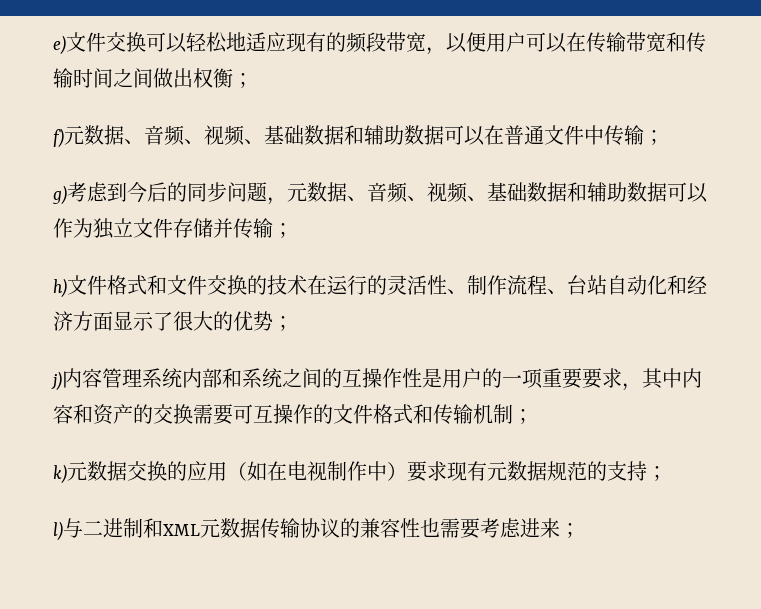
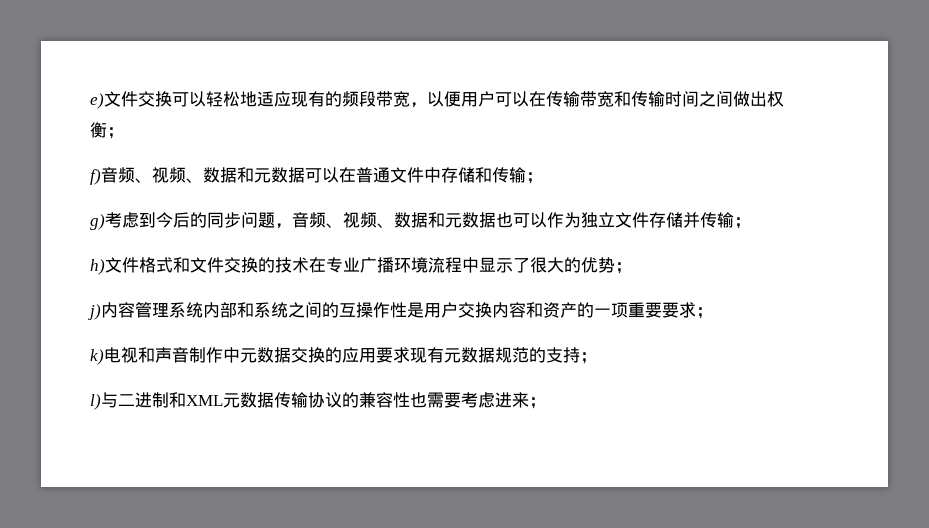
[64,125,404,146] 元数据、音频、视频、基础数据和辅助 -> [101,167,271,183] 音频、视频、数据和元
(604, 135) none -> [441,167,492,183] 存储和
[287,182,667,203] 元数据、音频、视频、基础数据和辅助数据 -> [292,212,513,228] 音频、视频、数据和元数据也
[327,275,707,295] [53,311,113,331] 运行的灵活性、制作流程、台站自动化和经济方面 -> [326,257,479,273] 专业广播环境流程中
[482,368,702,391] [53,404,533,425] [53,461,407,484] 的一项重要要求，其中内容和资产的交换需要可互操作的文件格式和传输机制； // k)元数据交换的应用（如在电视制作中） -> [458,302,713,319] [90,347,376,365] 交换内容和资产的一项重要要求； // k)电视和声音制作中元数据交换的应用

